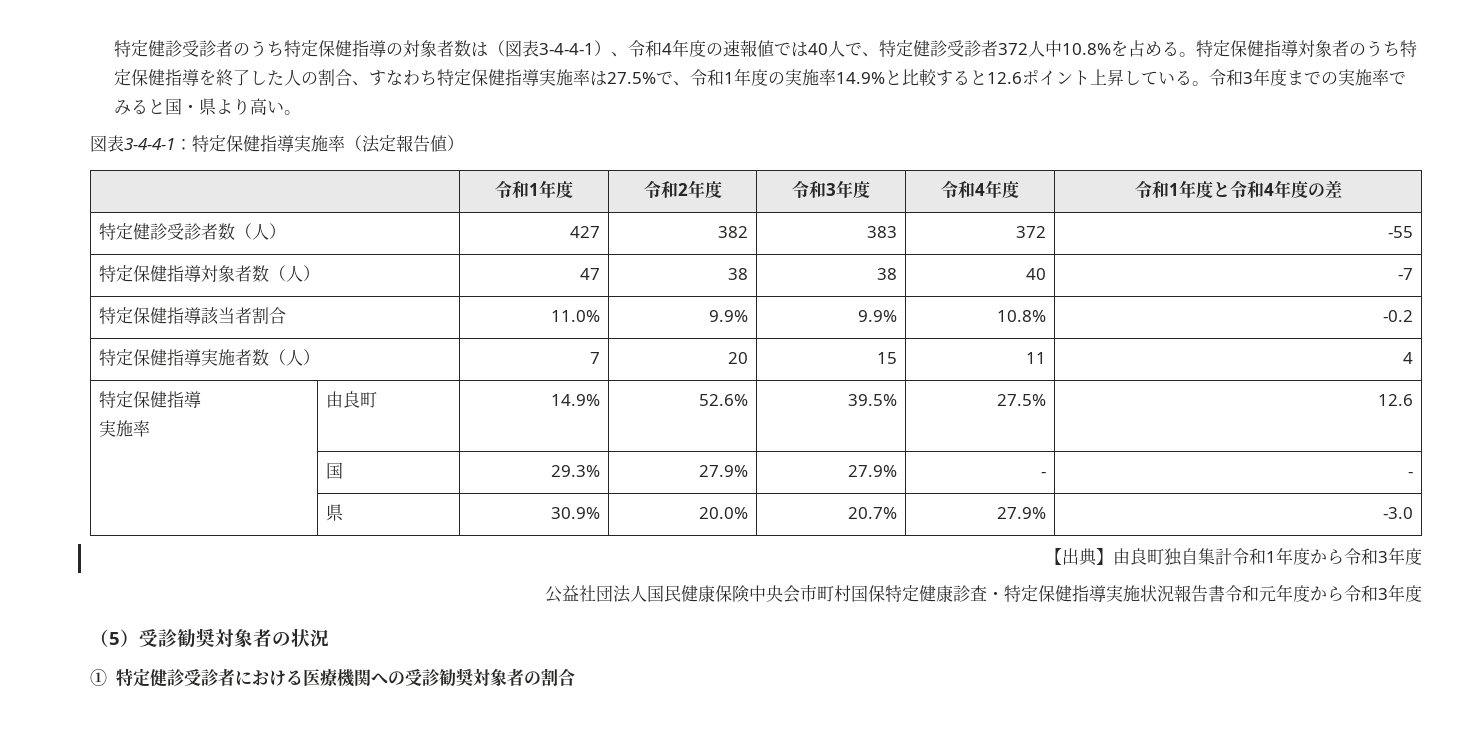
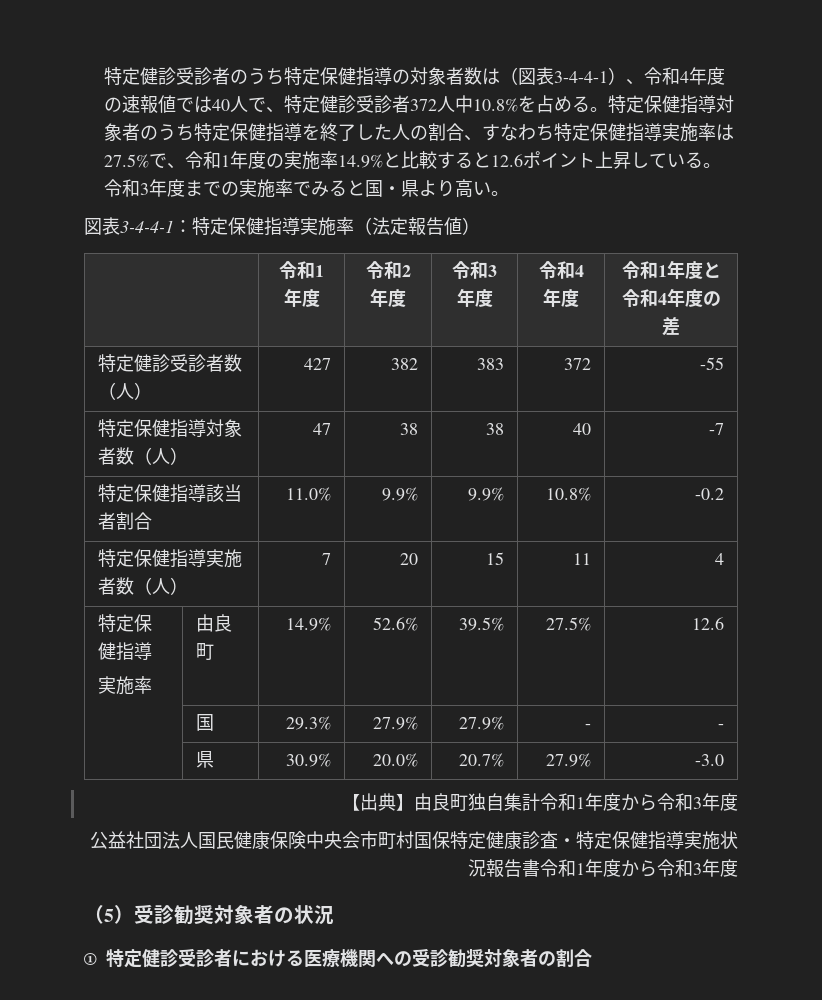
[1259,585,1276,602] 元 -> [576,863,585,875] 1

